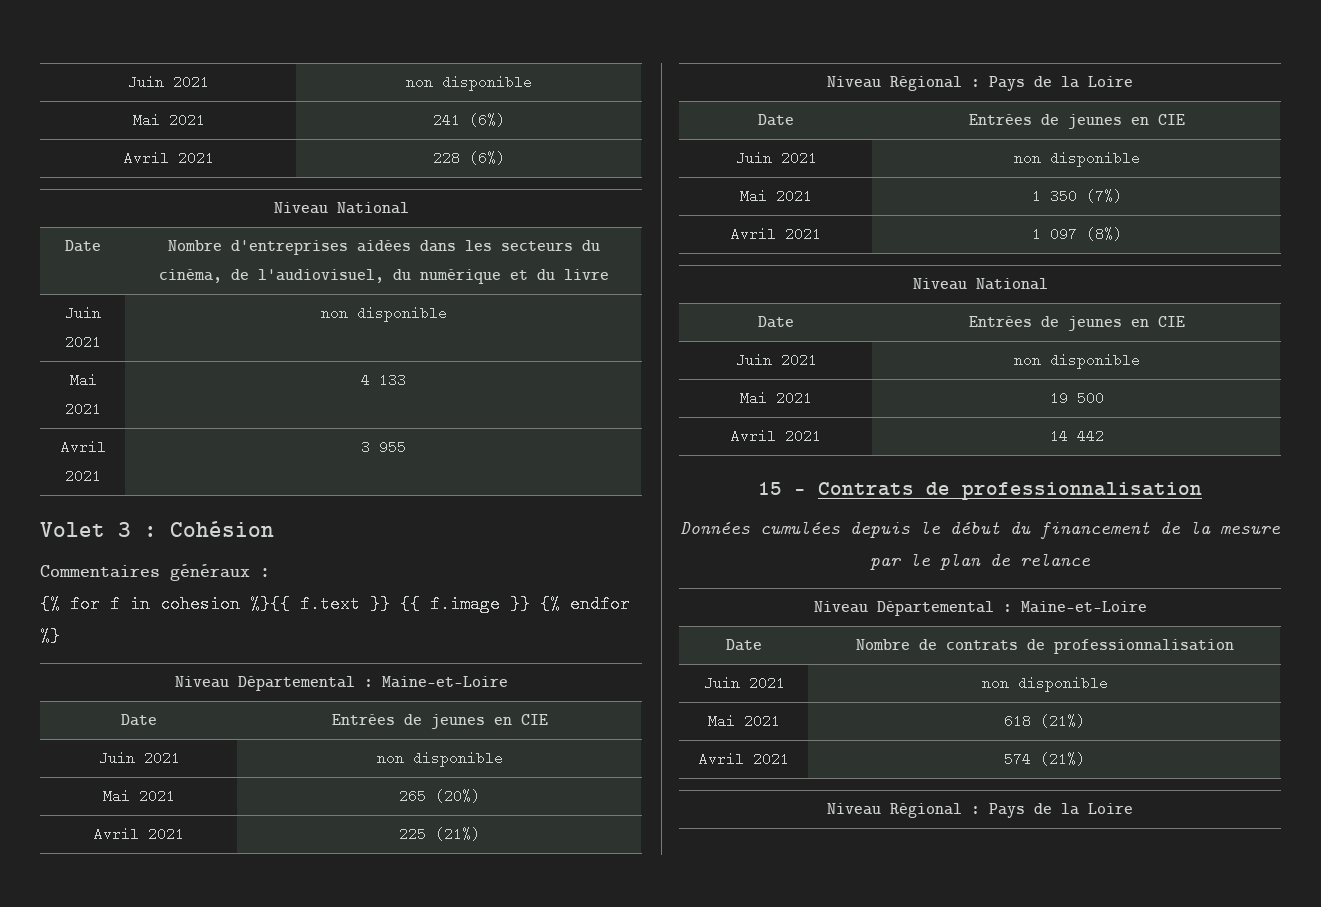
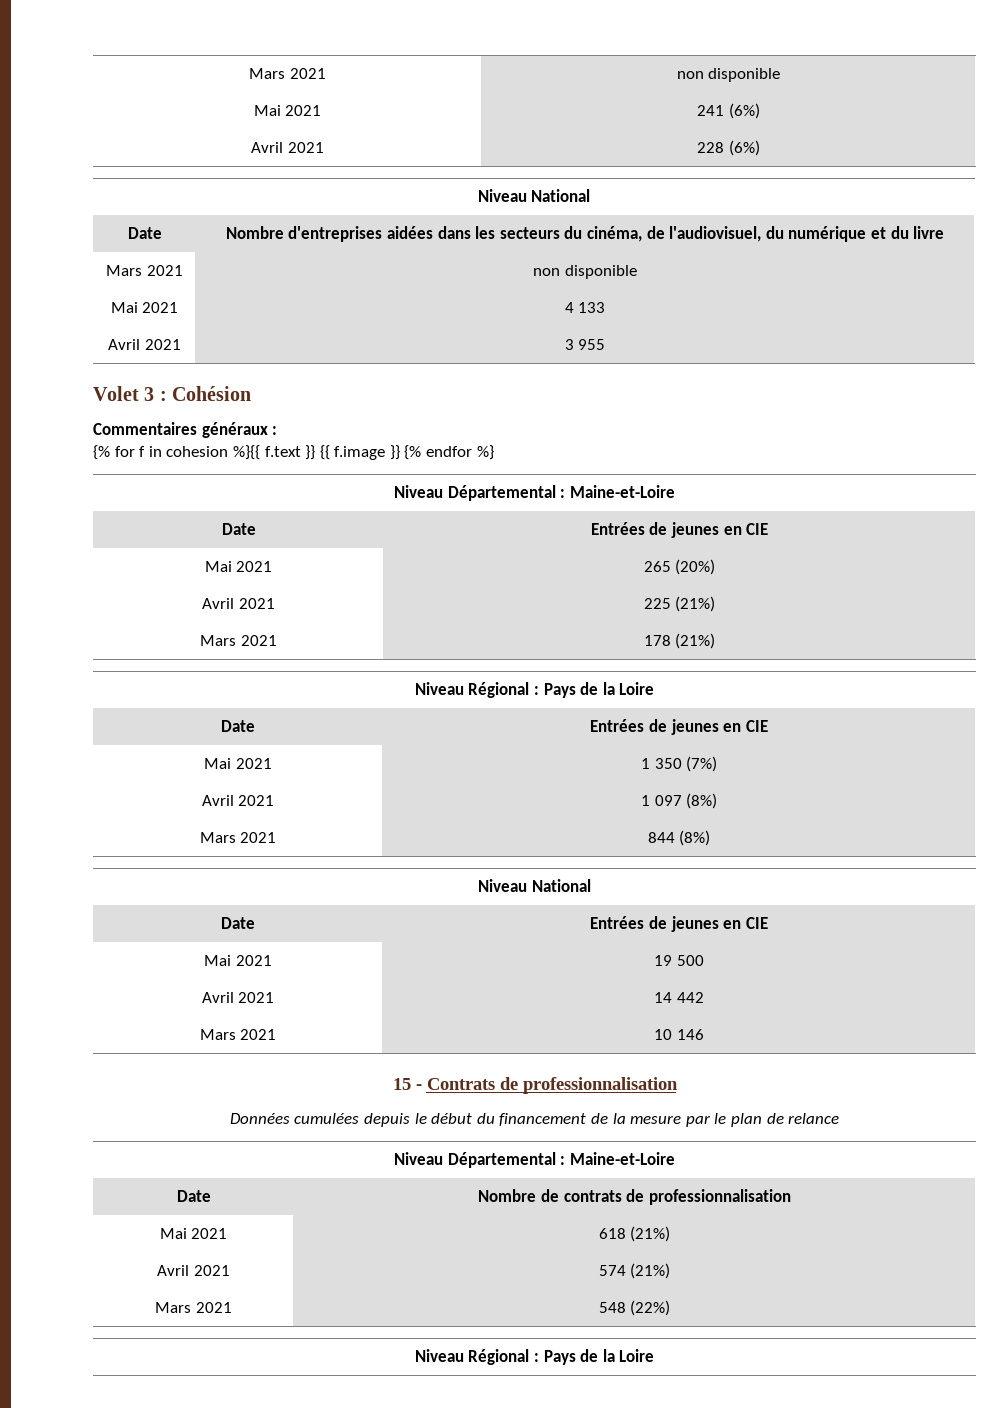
[128,75,164,89] Juin -> [249,68,286,79] Mars
[65,306,101,320] Juin -> [106,265,143,276] Mars
[98,751,180,765] [376,751,503,767] // Juin 2021 | non disponible -> (769, 529) none
(481, 834) none -> [200,635,277,646] [643,633,716,649] // Mars 2021 | 178 (21%)
[735,151,817,165] [1013,151,1140,167] // Juin 2021 | non disponible -> (768, 726) none
(1122, 234) none -> [199,832,277,843] [647,830,711,846] // Mars 2021 | 844 (8%)
[735,353,817,367] [1013,353,1140,369] // Juin 2021 | non disponible -> (768, 923) none
(1104, 436) none -> [199,1029,277,1040] [654,1029,704,1040] // Mars 2021 | 10 146
[703,676,785,690] [981,676,1108,692] // Juin 2021 | non disponible -> (791, 1197) none
(1085, 759) none -> [155,1302,232,1313] [598,1300,671,1316] // Mars 2021 | 548 (22%)

